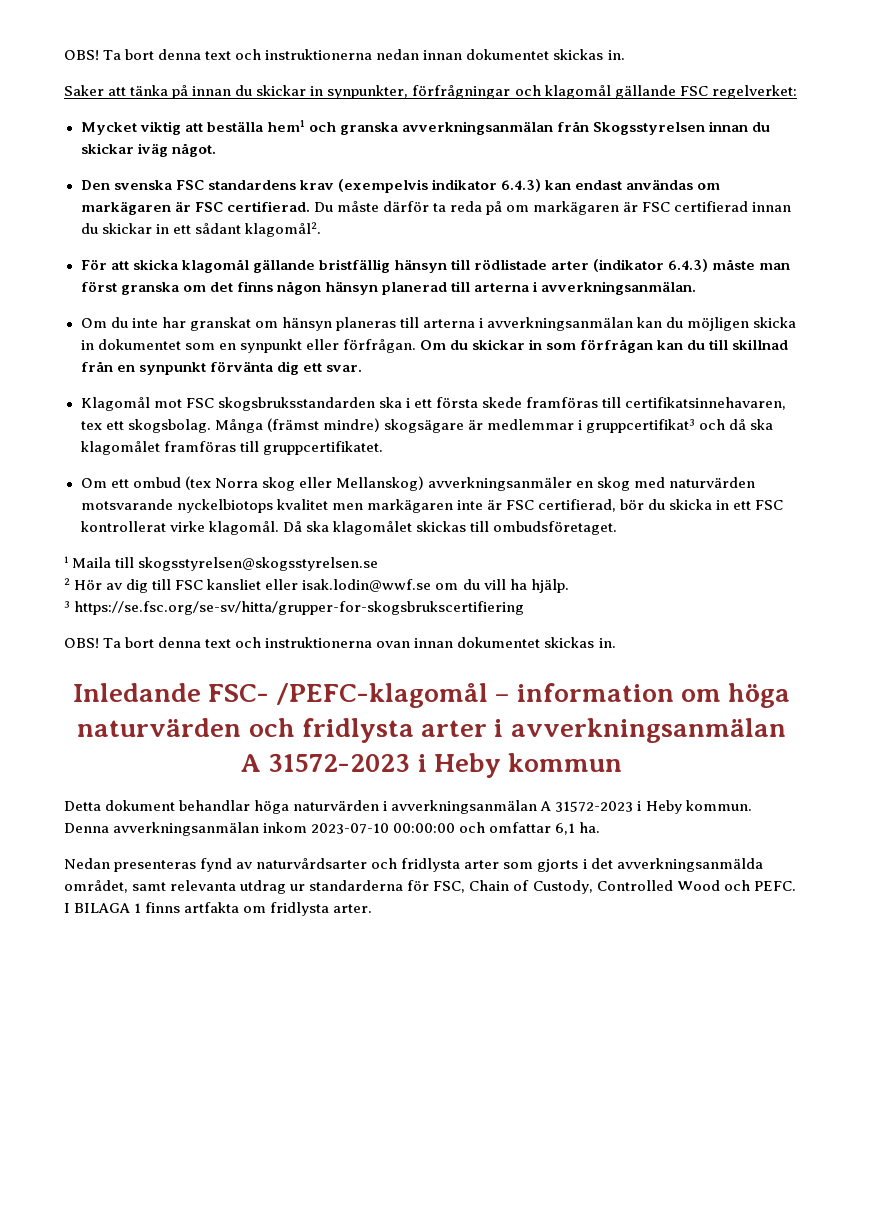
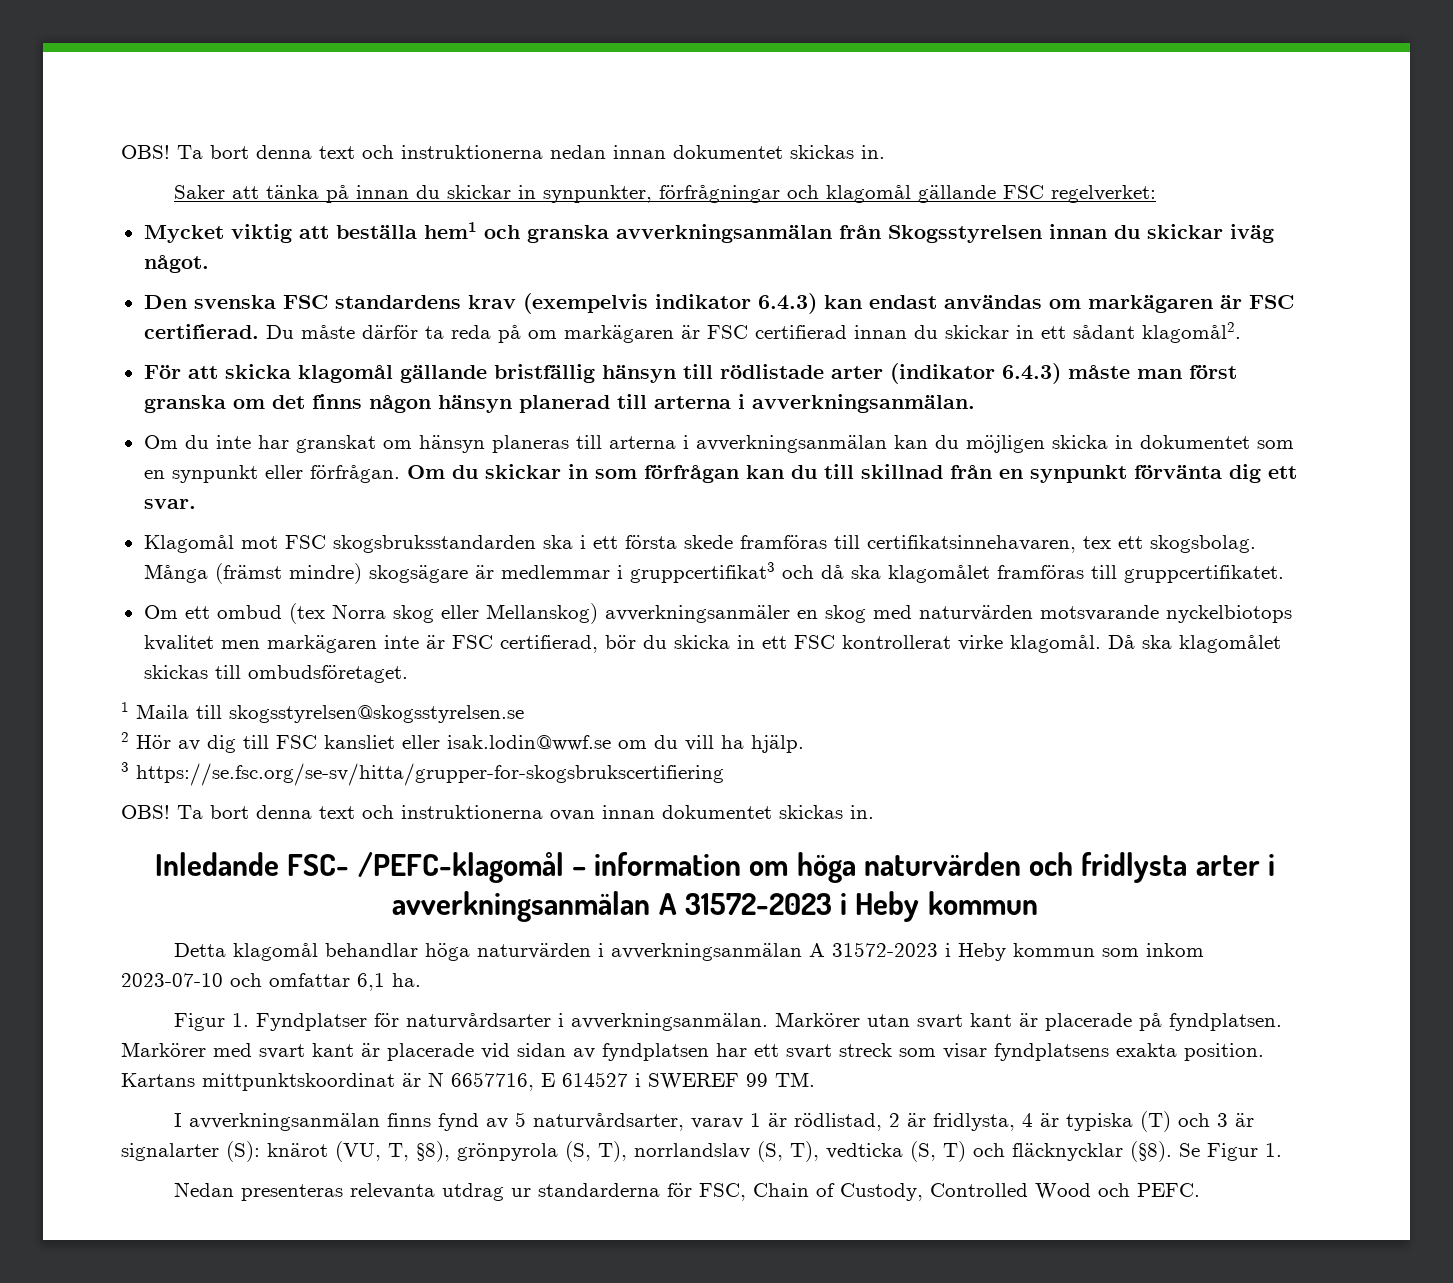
[105,800,176,811] dokument -> [232,943,318,961] klagomål
[685,800,752,811] [64,822,260,836] kommun. Denna avverkningsanmälan -> [1012,943,1139,957] kommun som
[393,823,456,833] 00:00:00 -> (223, 980) none
[64,858,763,872] [64,880,167,893] Nedan presenteras fynd av naturvårdsarter och fridlysta arter som gjorts i det avverkningsanmälda området, samt -> [173,1012,1282,1031] [121,1042,1264,1061] [121,1072,815,1091] [173,1111,1254,1132] [121,1141,1282,1162] [173,1182,343,1201] Figur 1. Fyndplatser för naturvårdsarter i avverkningsanmälan. Markörer utan svart kant är placerade på fyndplatsen. Markörer med svart kant är placerade vid sidan av fyndplatsen har ett svart streck som visar fyndplatsens exakta position. Kartans mittpunktskoordinat är N 6657716, E 614527 i SWEREF 99 TM. // I avverkningsanmälan finns fynd av 5 naturvårdsarter, varav 1 är rödlistad, 2 är fridlysta, 4 är typiska (T) och 3 är signalarter (S): knärot (VU, T, §8), grönpyrola (S, T), norrlandslav (S, T), vedticka (S, T) och fläcknycklar (§8). Se Figur 1. // Nedan presenteras
[64,902,373,916] I BILAGA 1 finns artfakta om fridlysta arter. -> (1200, 1190) none

